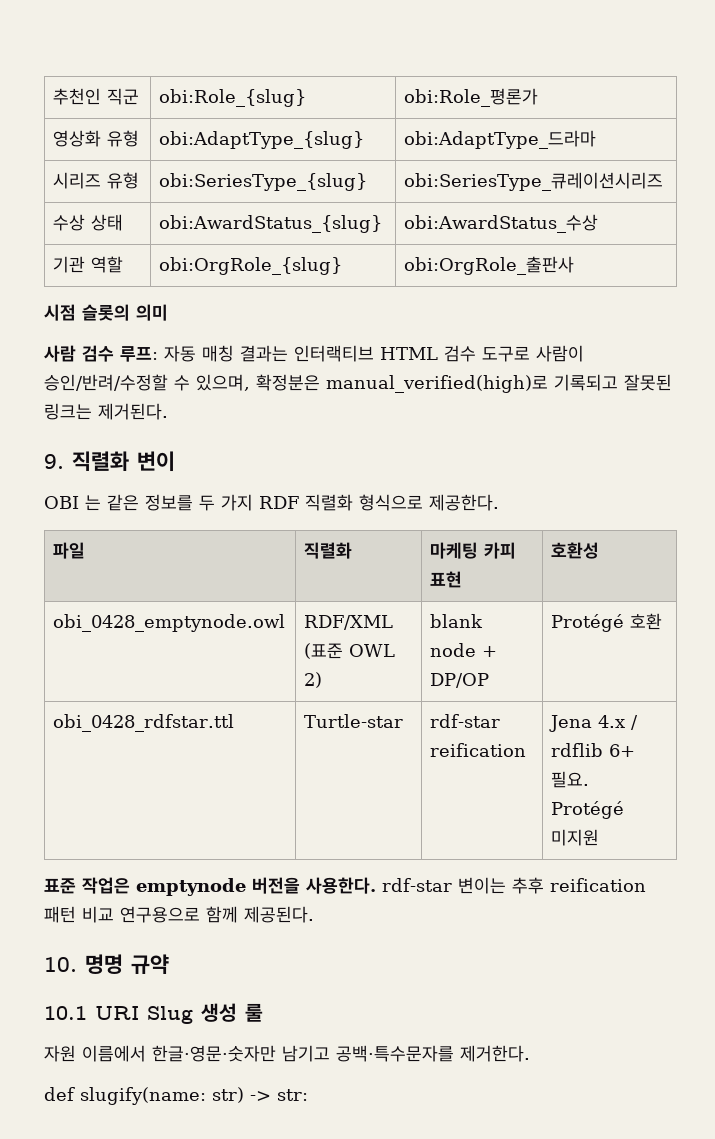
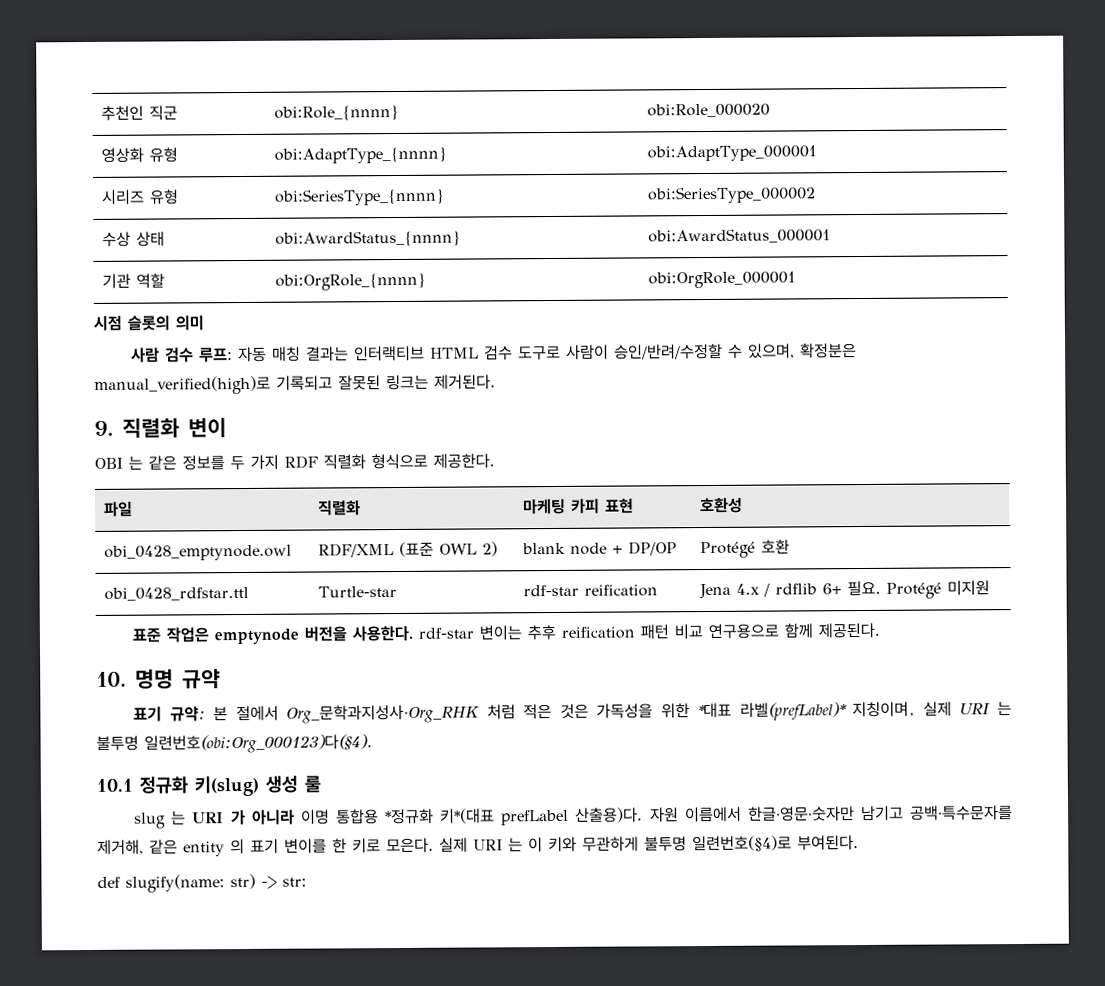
[159,89,307,107] [404,88,539,107] obi:Role_{slug} | obi:Role_평론가 -> [274,104,400,121] [647,103,771,118] obi:Role_{nnnn} | obi:Role_000020
[159,131,365,149] [404,130,597,149] obi:AdaptType_{slug} | obi:AdaptType_드라마 -> [274,146,448,164] [647,145,818,162] obi:AdaptType_{nnnn} | obi:AdaptType_000001
[159,173,368,191] [404,172,664,191] obi:SeriesType_{slug} | obi:SeriesType_큐레이션시리즈 -> [275,188,446,206] [648,186,817,204] obi:SeriesType_{nnnn} | obi:SeriesType_000002
[159,215,383,233] [404,214,599,233] obi:AwardStatus_{slug} | obi:AwardStatus_수상 -> [275,230,462,247] [648,228,832,244] obi:AwardStatus_{nnnn} | obi:AwardStatus_000001
[159,257,343,275] [404,256,575,275] obi:OrgRole_{slug} | obi:OrgRole_출판사 -> [275,272,427,291] [648,271,797,289] obi:OrgRole_{nnnn} | obi:OrgRole_000001
(169, 964) none -> [133,701,1013,724] [96,734,372,754] // 표기 규약: 본 절에서 Org_문학과지성사·Org_RHK 처럼 적은 것은 가독성을 위한 *대표 라벨(prefLabel)* 지칭이며, 실제 URI 는 불투명 일련번호(obi:Org_000123)다(§4).
[95,1006,193,1024] URI Slug -> [139,775,259,797] 정규화 키(slug)
(263, 1012) none -> [134,807,644,829] slug 는 URI 가 아니라 이명 통합용 *정규화 키*(대표 prefLabel 산출용)다.
[460,1045,530,1062] 제거한다. -> [97,835,859,857] 제거해, 같은 entity 의 표기 변이를 한 키로 모은다. 실제 URI 는 이 키와 무관하게 불투명 일련번호(§4)로 부여된다.

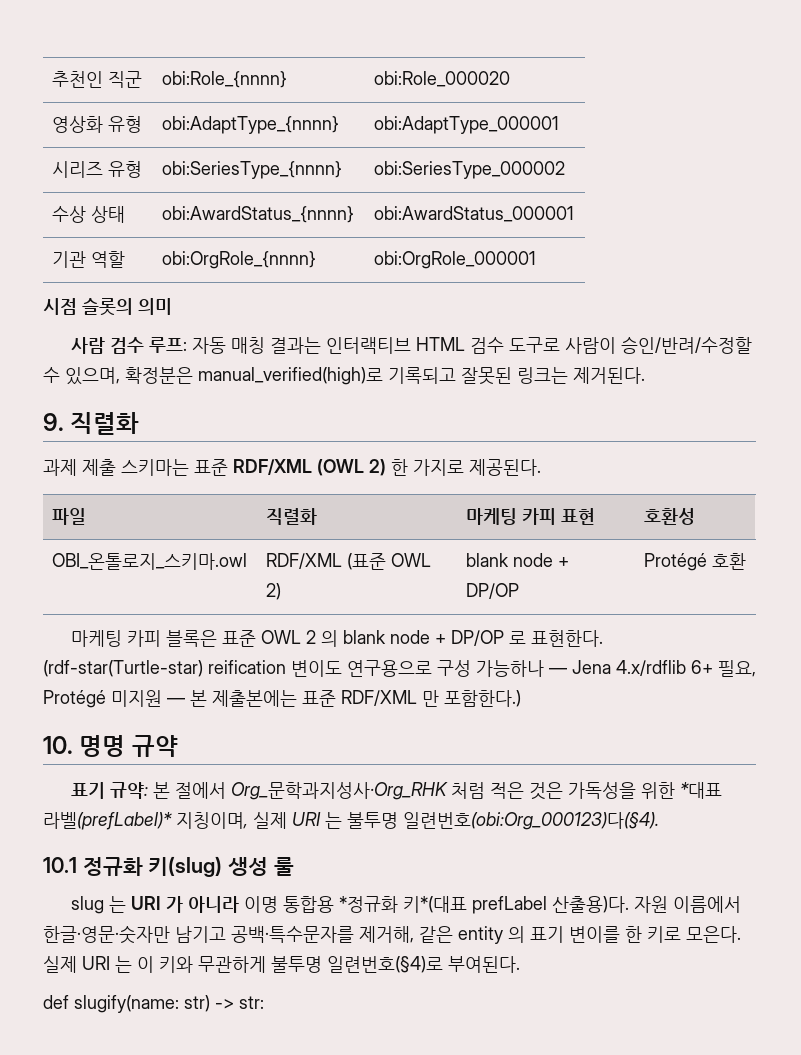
[188,417,227,438] [94,453,495,471] 변이 // OBI 는 같은 정보를 두 가지 RDF 직렬화 형식으로 제공한다. -> [43,459,541,476] // 과제 제출 스키마는 표준 RDF/XML (OWL 2) 한 가지로 제공된다.
[104,544,293,561] obi_0428_emptynode.owl -> [52,553,248,570] OBI_온톨로지_스키마.owl
[104,586,250,601] [318,586,398,598] [523,584,659,597] [699,580,991,600] [132,622,881,645] // obi_0428_rdfstar.ttl | Turtle-star | rdf-star reification | Jena 4.x / rdflib 6+ 필요. Protégé 미지원 // 표준 작업은 emptynode 버전을 사용한다. rdf-star 변이는 추후 reification 패턴 비교 연구용으로 함께 제공된다. -> [71,630,604,647] [43,660,756,677] [43,690,521,708] // 마케팅 카피 블록은 표준 OWL 2 의 blank node + DP/OP 로 표현한다. (rdf-star(Turtle-star) reification 변이도 연구용으로 구성 가능하나 — Jena 4.x/rdflib 6+ 필요, Protégé 미지원 — 본 제출본에는 표준 RDF/XML 만 포함한다.)

